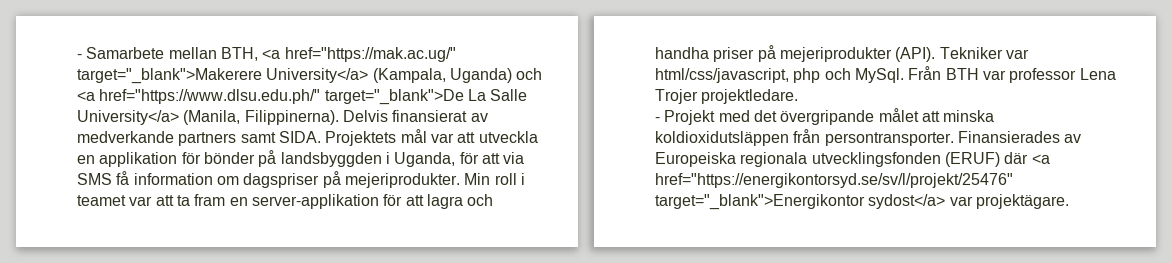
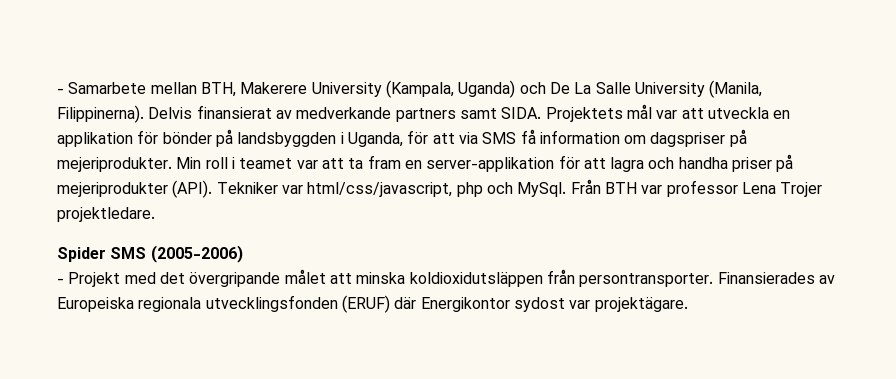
[262,47,456,62] [77,68,543,84] [77,89,464,105] <a href="https://mak.ac.ug/" target="_blank">Makerere University</a> (Kampala, Uganda) och <a href="https://www.dlsu.edu.ph/" target="_blank">De -> [240,80,570,98] Makerere University (Kampala, Uganda) och De
[77,110,179,125] University</a> -> [634,82,705,97] University
(799, 96) none -> [57,245,243,263] // Spider SMS (2005-2006)
[1031,154,1050,164] [655,173,1013,188] [655,194,946,210] <a href="https://energikontorsyd.se/sv/l/projekt/25476" target="_blank">Energikontor sydost</a> -> [420,297,565,312] Energikontor sydost

